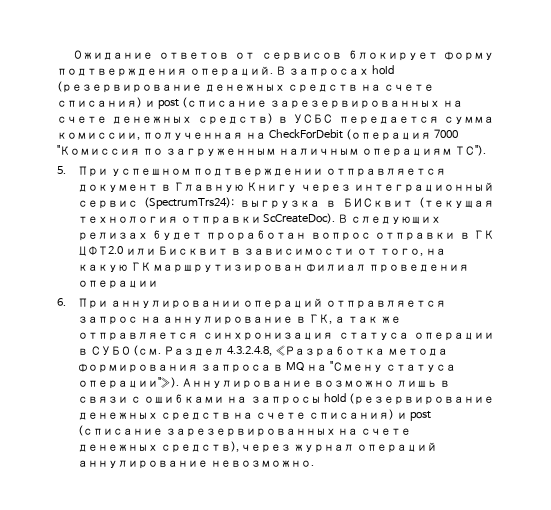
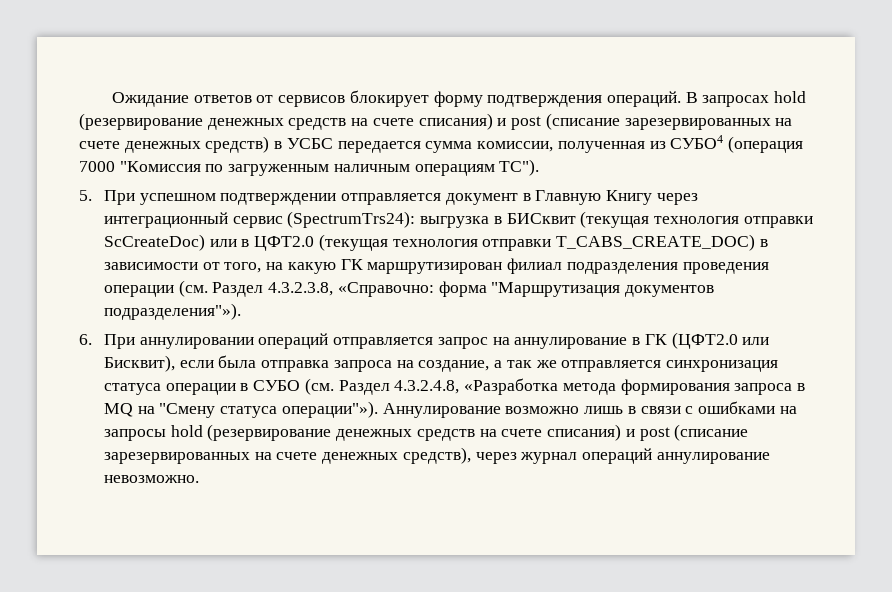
[245,129,343,139] на CheckForDebit -> [649,135,724,149] из СУБО4
[263,213,442,224] [77,230,494,241] [77,246,229,256] ScCreateDoc). В следующих релизах будет проработан вопрос отправки в ГК ЦФТ2.0 или Бисквит -> [104,234,756,251] ScCreateDoc) или в ЦФТ2.0 (текущая технология отправки T_CABS_CREATE_DOC)
(367, 267) none -> [566,262,678,274] подразделения
(158, 284) none -> [178,280,715,297] [104,303,242,320] (см. Раздел 4.3.2.3.8, «Справочно: форма "Маршрутизация документов подразделения"»).
[309,314,333,324] ГК, -> [644,332,770,349] [104,355,490,372] ГК (ЦФТ2.0 или Бисквит), если была отправка запроса на создание,

